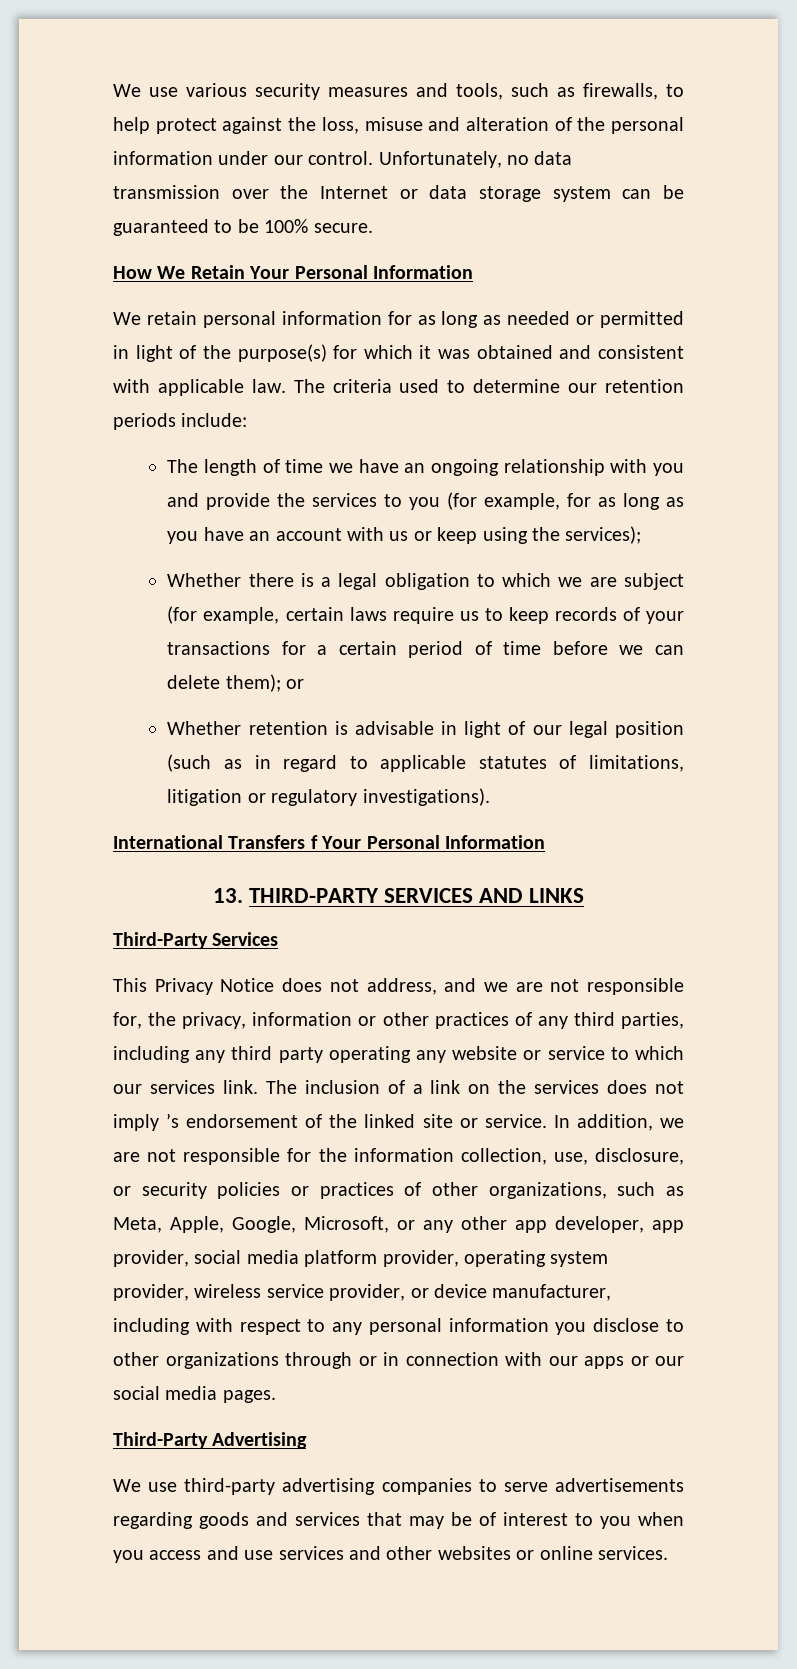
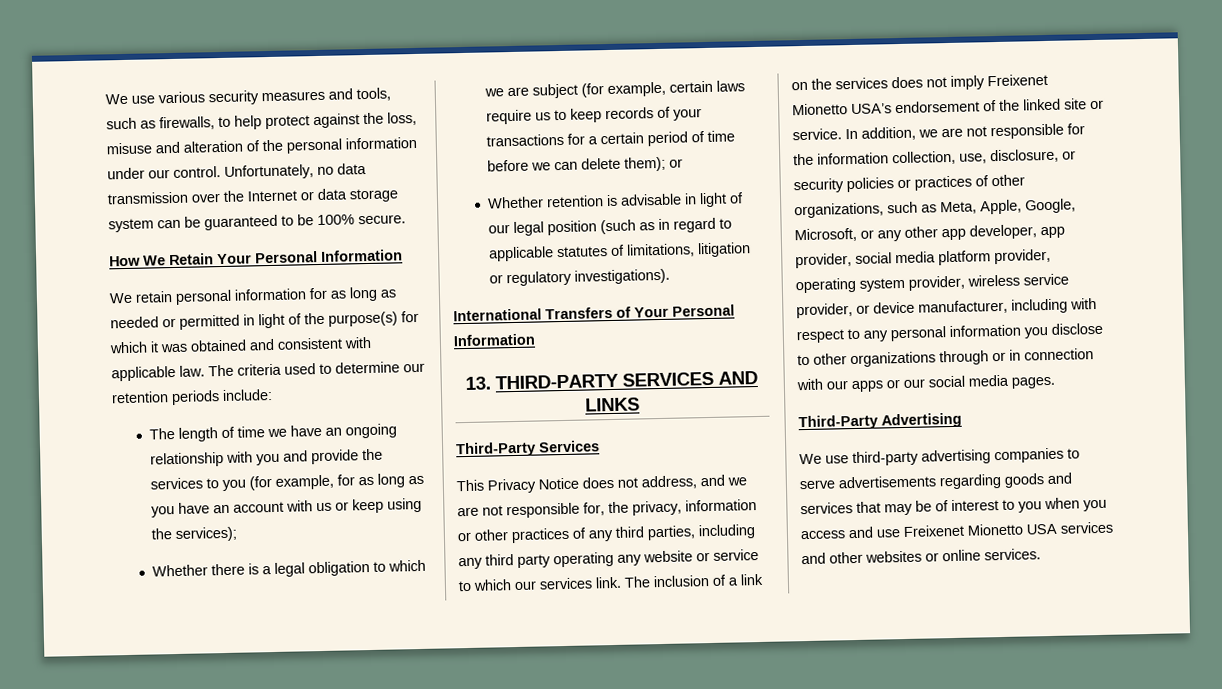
[310,835,318,849] f -> [616,306,631,318] of
[166,1113,180,1128] ’s -> [987,73,1048,87] [792,103,892,116] Freixenet Mionetto USA’s
(274, 1555) none -> [903,523,1057,538] Freixenet Mionetto USA

